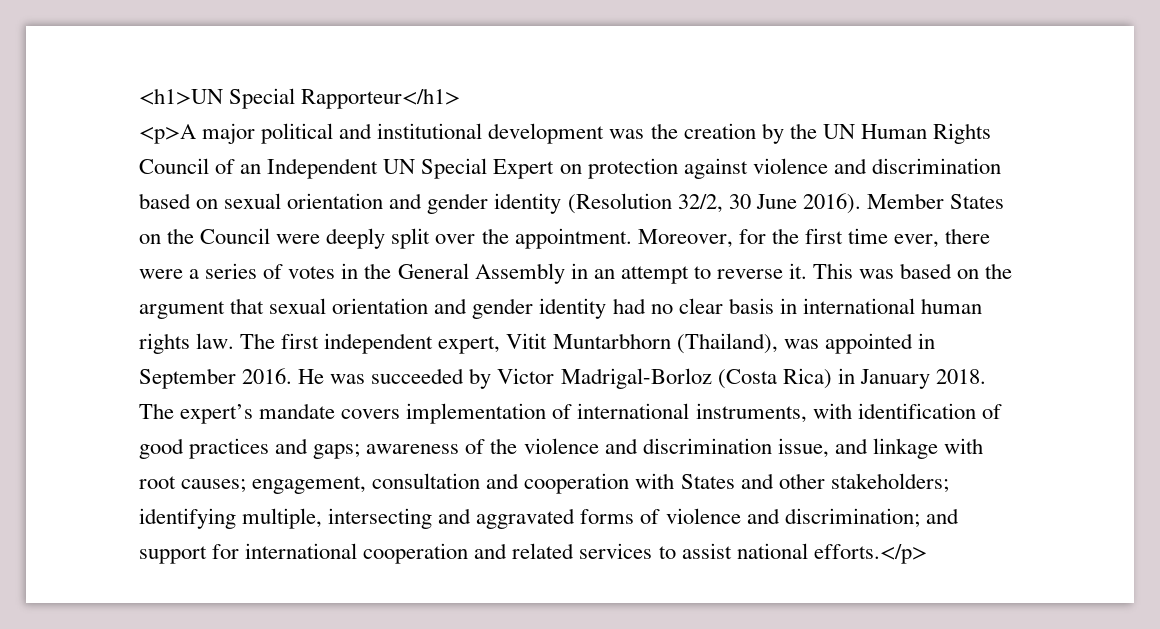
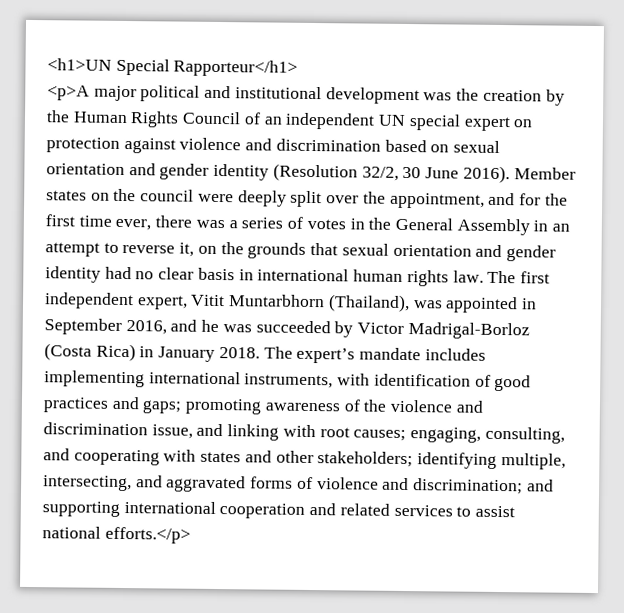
[822,124,855,139] UN -> (70, 116) none
[267,158,555,179] Independent UN Special Expert -> [285,112,511,132] independent UN special expert
[949,194,1004,209] [139,228,271,244] States on the Council -> [46,188,195,202] states on the council
[514,228,733,249] appointment. Moreover, -> [389,192,516,209] appointment, and
[139,269,183,279] were -> [195,219,225,229] was
[789,263,1013,279] [139,301,225,319] it. This was based on the argument -> [179,242,307,259] it, on the grounds
[242,368,325,384] 2016. He -> [125,319,220,335] 2016, and he
[341,403,573,424] covers implementation of -> [424,348,486,361] [44,370,145,388] includes implementing
(361, 451) none -> [185,398,263,415] promoting
[872,438,938,459] linkage -> [227,424,280,441] linking
[252,473,735,494] engagement, consultation and cooperation with States -> [410,426,565,444] [43,448,242,466] engaging, consulting, and cooperating with states
[328,508,433,529] intersecting -> [43,475,132,492] intersecting,
[139,544,240,564] support for -> [42,501,120,517] supporting

